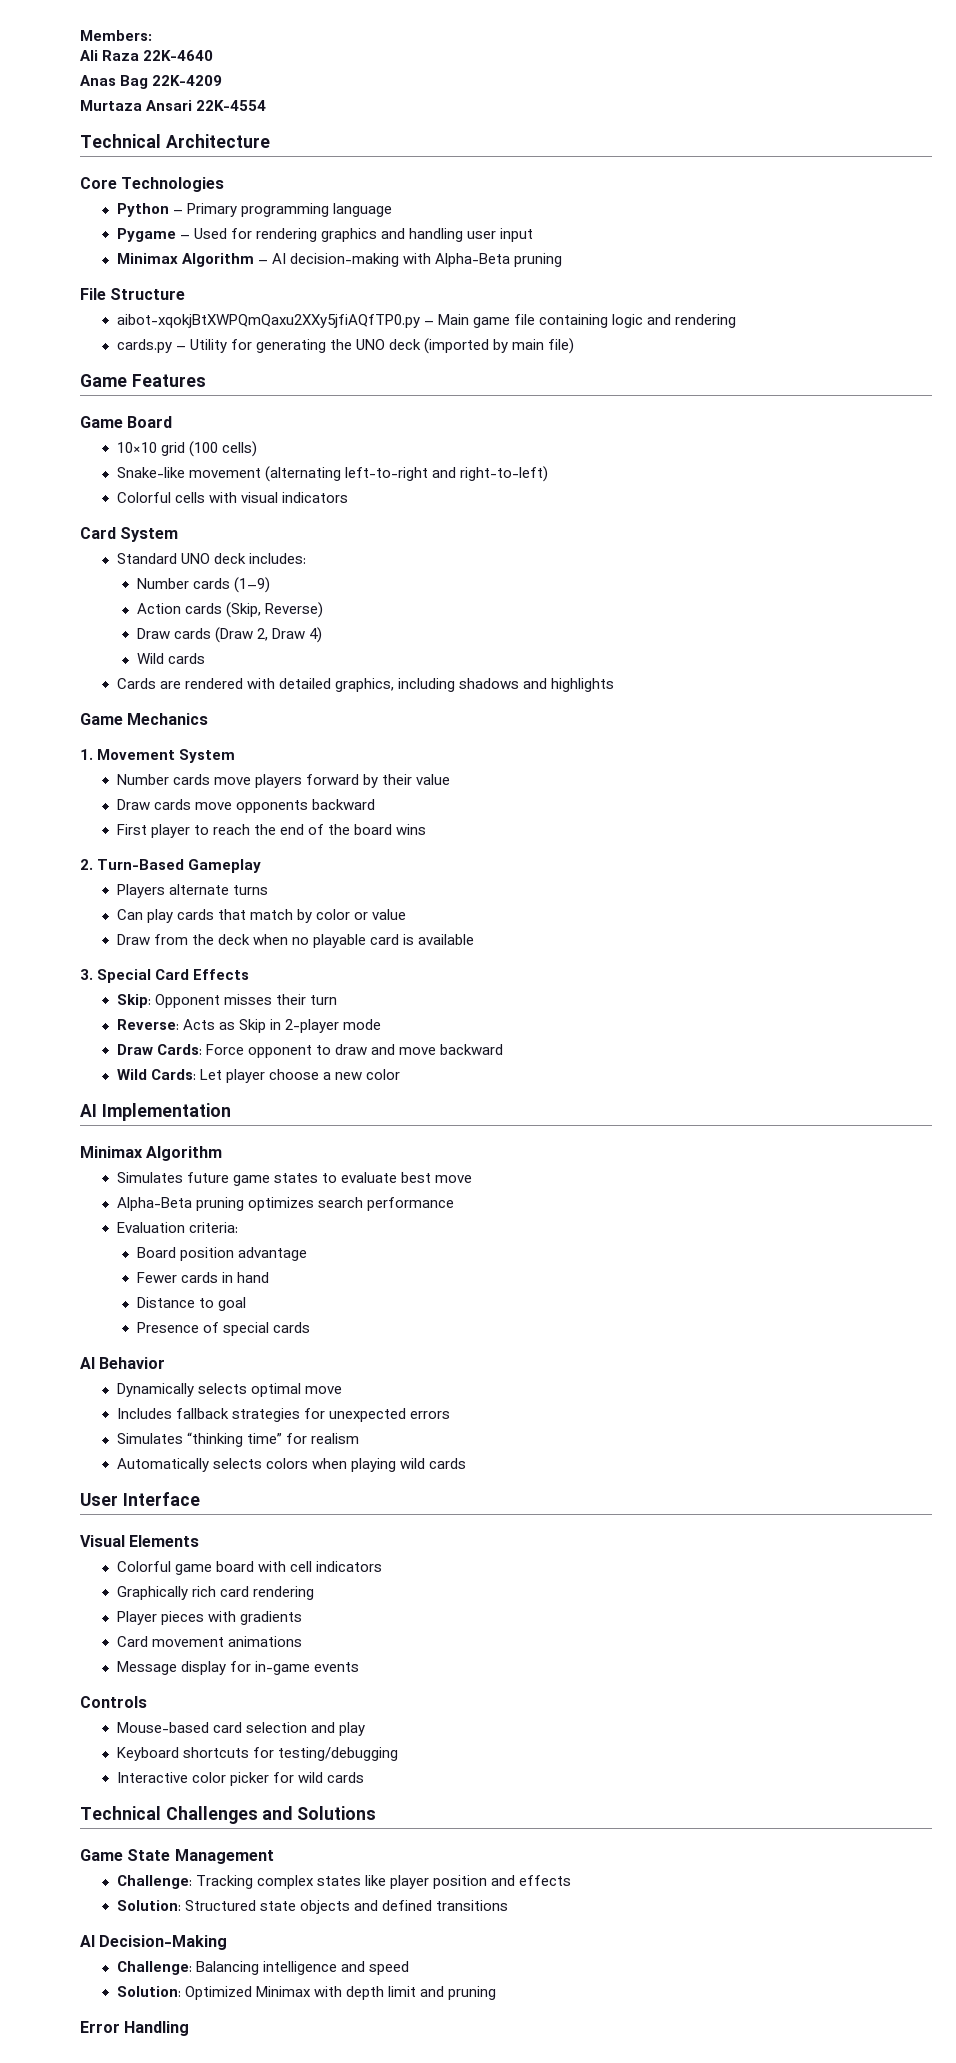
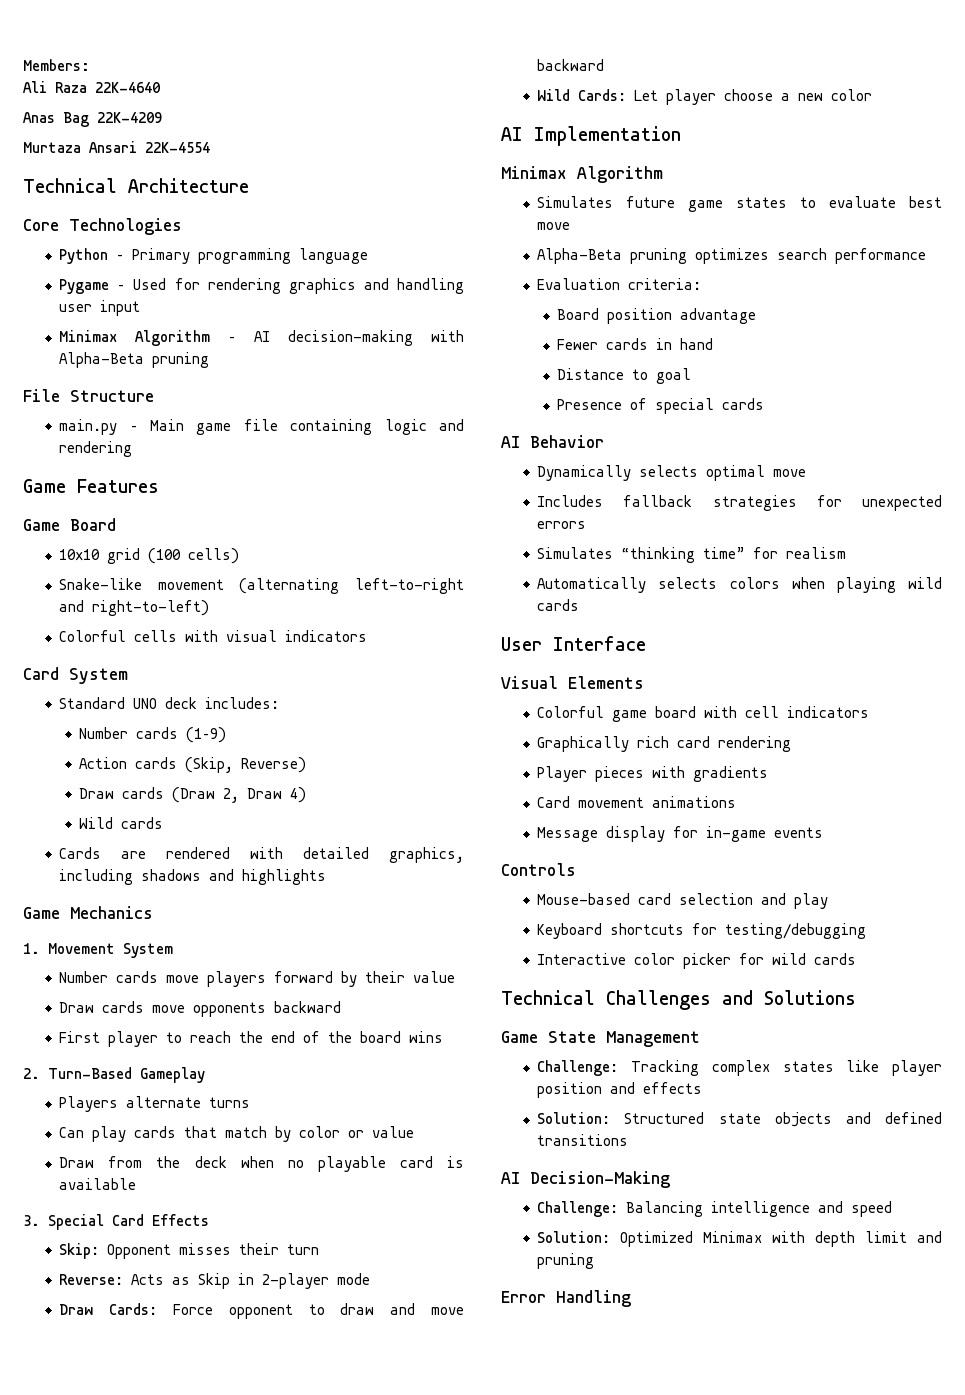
[116,314,420,328] aibot-xqokjBtXWPQmQaxu2XXy5jfiAQfTP0.py -> [59,419,118,435] main.py
[116,338,575,354] // cards.py – Utility for generating the UNO deck (imported by main file) -> (133, 449) none

